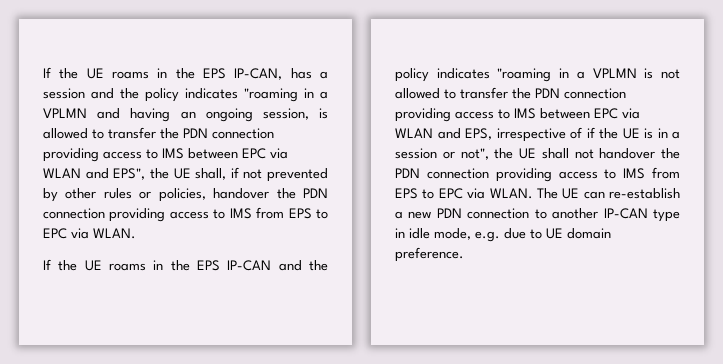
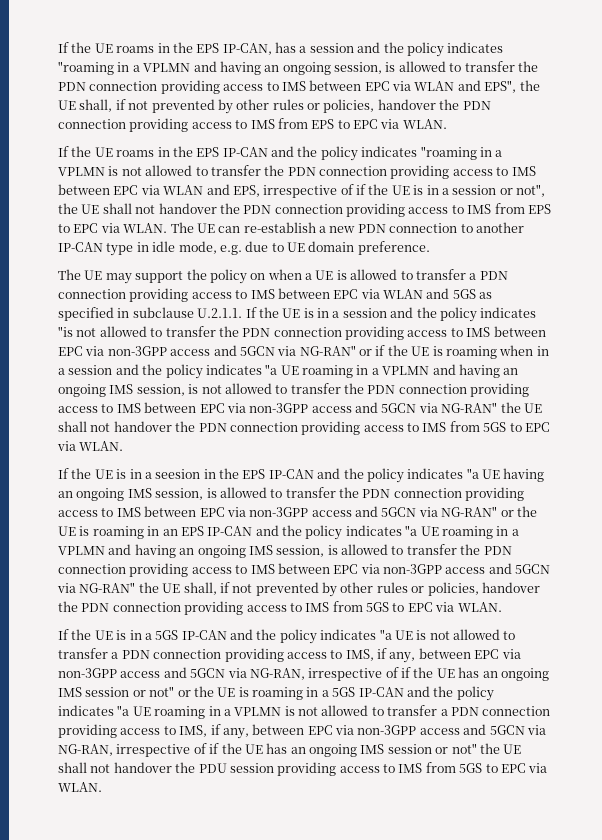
(464, 254) none -> [58,269,508,284] [58,288,493,302] [58,307,537,322] [58,326,546,340] [58,345,549,359] [58,364,519,379] [58,383,530,397] [58,402,542,413] [58,421,550,435] [57,441,124,451] [58,468,545,483] [58,487,525,501] [58,506,537,517] [58,525,519,540] [58,544,512,558] [58,563,551,577] [57,582,540,597] [58,601,502,615] [58,629,516,644] [58,648,521,663] [58,667,549,681] [58,686,494,701] [58,705,551,719] [58,724,546,739] [58,743,522,757] [58,762,548,776] [58,782,102,792] // The UE may support the policy on when a UE is allowed to transfer a PDN connection providing access to IMS between EPC via WLAN and 5GS as specified in subclause U.2.1.1. If the UE is in a session and the policy indicates "is not allowed to transfer the PDN connection providing access to IMS between EPC via non-3GPP access and 5GCN via NG-RAN" or if the UE is roaming when in a session and the policy indicates "a UE roaming in a VPLMN and having an ongoing IMS session, is not allowed to transfer the PDN connection providing access to IMS between EPC via non-3GPP access and 5GCN via NG-RAN" the UE shall not handover the PDN connection providing access to IMS from 5GS to EPC via WLAN. // If the UE is in a seesion in the EPS IP-CAN and the policy indicates "a UE having an ongoing IMS session, is allowed to transfer the PDN connection providing access to IMS between EPC via non-3GPP access and 5GCN via NG-RAN" or the UE is roaming in an EPS IP-CAN and the policy indicates "a UE roaming in a VPLMN and having an ongoing IMS session, is allowed to transfer the PDN connection providing access to IMS between EPC via non-3GPP access and 5GCN via NG-RAN" the UE shall, if not prevented by other rules or policies, handover the PDN connection providing access to IMS from 5GS to EPC via WLAN. // If the UE is in a 5GS IP-CAN and the policy indicates "a UE is not allowed to transfer a PDN connection providing access to IMS, if any, between EPC via non-3GPP access and 5GCN via NG-RAN, irrespective of if the UE has an ongoing IMS session or not" or the UE is roaming in a 5GS IP-CAN and the policy indicates "a UE roaming in a VPLMN is not allowed to transfer a PDN connection providing access to IMS, if any, between EPC via non-3GPP access and 5GCN via NG-RAN, irrespective of if the UE has an ongoing IMS session or not" the UE shall not handover the PDU session providing access to IMS from 5GS to EPC via WLAN.

